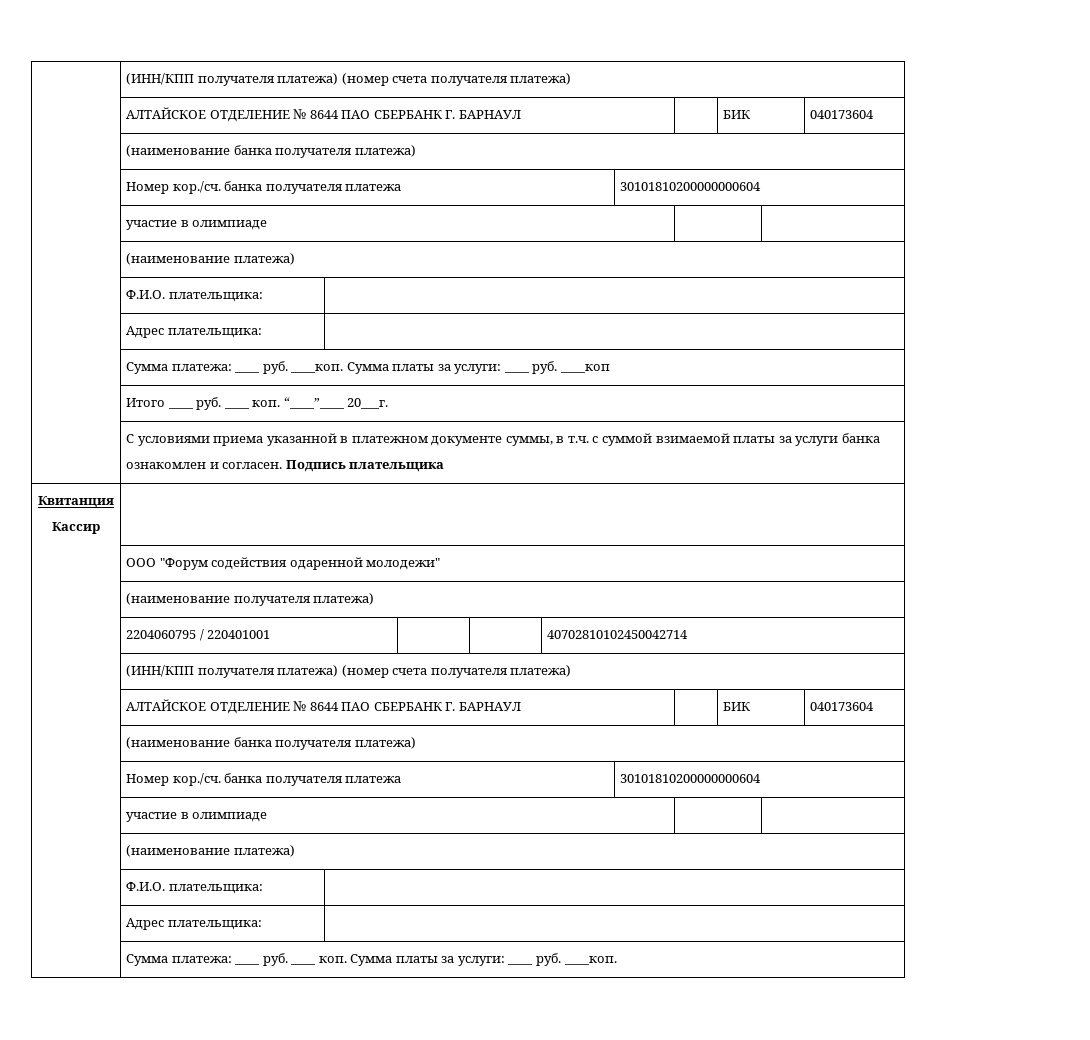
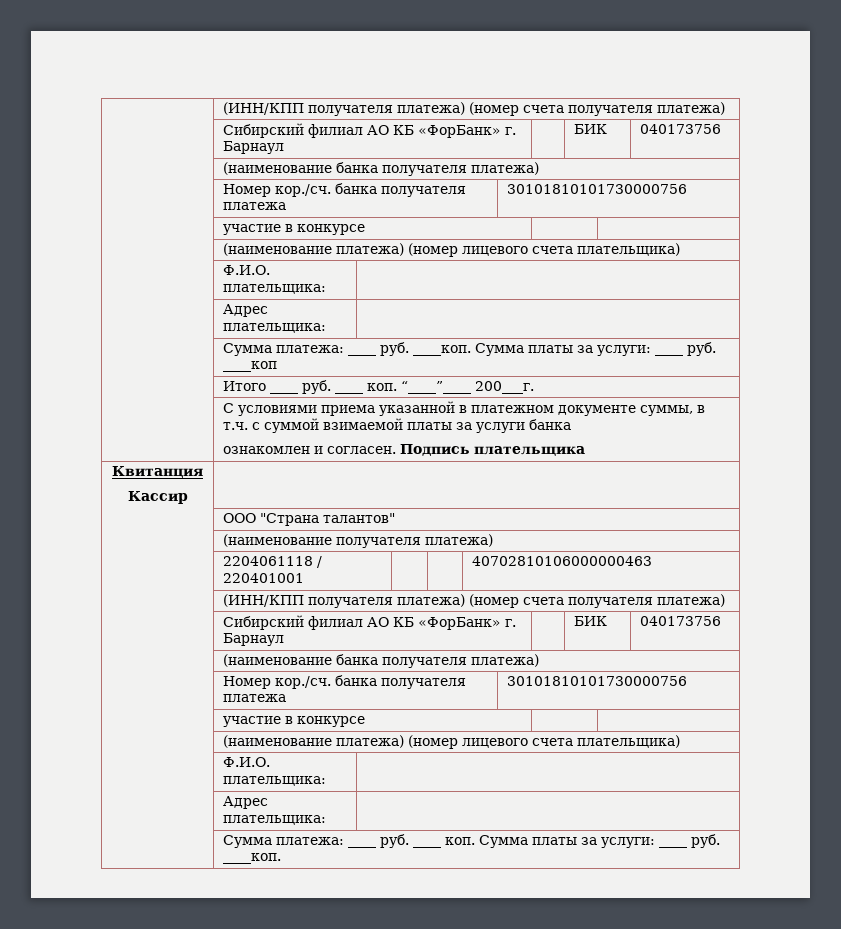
[126,73,572,86] [126,107,521,122] [723,110,751,119] [810,110,875,119] [126,145,416,158] [126,181,402,194] [620,182,762,191] [126,220,268,230] [126,253,295,265] | (ИНН/КПП получателя платежа) (номер счета получателя платежа) // | АЛТАЙСКОЕ ОТДЕЛЕНИЕ № 8644 ПАО СБЕРБАНК Г. БАРНАУЛ | | БИК | 040173604 // | (наименование банка получателя платежа) // | Номер кор./сч. банка получателя платежа | 30101810200000000604 // | участие в олимпиаде | | // | (наименование платежа) -> [223,102,726,116] [223,123,517,138] [223,141,285,154] [574,124,608,134] [640,124,722,134] [223,162,540,176] [223,183,467,197] [223,202,287,210] [507,184,688,194] [223,224,366,235] [223,243,681,257] | (ИНН/КПП получателя платежа) (номер счета получателя платежа) // | Сибирский филиал АО КБ «ФорБанк» г. Барнаул | | БИК | 040173756 // | (наименование банка получателя платежа) // | Номер кор./сч. банка получателя платежа | 30101810101730000756 // | участие в конкурсе | | // | (наименование платежа) (номер лицевого счета плательщика)
[347,398,389,409] 20___г. -> [475,381,535,394] 200___г.
[159,557,441,570] "Форум содействия одаренной молодежи" -> [260,513,396,526] "Страна талантов"
[126,630,197,639] 2204060795 -> [223,556,314,566] 2204061118
[547,630,689,639] [126,665,572,678] [126,699,521,714] [723,702,751,711] [810,702,875,711] [126,737,416,750] [126,773,402,786] [620,774,762,783] [126,812,268,822] [126,845,295,857] 40702810102450042714 // | (ИНН/КПП получателя платежа) (номер счета получателя платежа) // | АЛТАЙСКОЕ ОТДЕЛЕНИЕ № 8644 ПАО СБЕРБАНК Г. БАРНАУЛ | | БИК | 040173604 // | (наименование банка получателя платежа) // | Номер кор./сч. банка получателя платежа | 30101810200000000604 // | участие в олимпиаде | | // | (наименование платежа) -> [472,556,653,566] [223,594,726,608] [223,615,517,630] [223,633,285,646] [574,616,608,626] [640,616,722,626] [223,654,540,668] [223,675,467,689] [223,694,287,702] [507,676,688,686] [223,716,366,727] [223,735,681,749] 40702810106000000463 // | (ИНН/КПП получателя платежа) (номер счета получателя платежа) // | Сибирский филиал АО КБ «ФорБанк» г. Барнаул | | БИК | 040173756 // | (наименование банка получателя платежа) // | Номер кор./сч. банка получателя платежа | 30101810101730000756 // | участие в конкурсе | | // | (наименование платежа) (номер лицевого счета плательщика)

